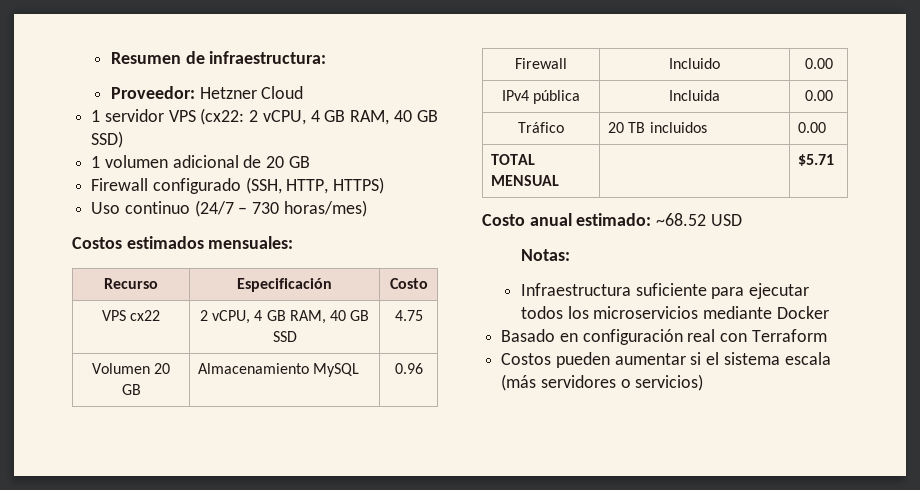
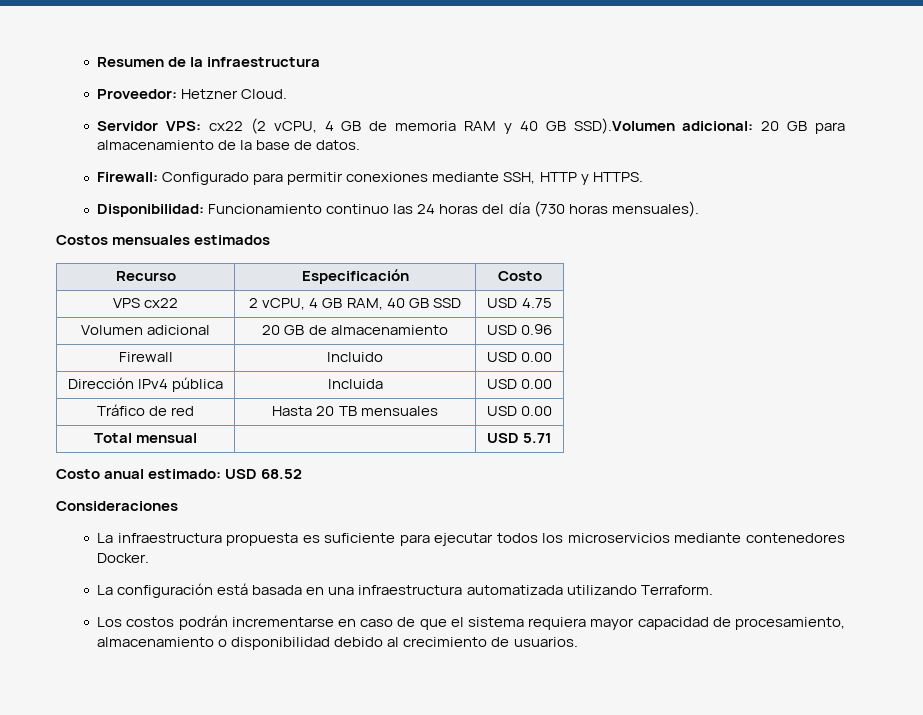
[209,51,327,64] infraestructura: -> [190,57,321,67] la infraestructura
[261,86,304,99] [91,108,438,125] [91,131,124,148] [91,155,310,168] [91,177,385,194] [91,200,367,217] [72,237,122,249] Cloud // 1 servidor VPS (cx22: 2 vCPU, 4 GB RAM, 40 GB SSD) // 1 volumen adicional de 20 GB // Firewall configurado (SSH, HTTP, HTTPS) // Uso continuo (24/7 – 730 horas/mes) // Costos -> [241,89,288,99] [97,118,845,134] [97,140,361,150] [97,172,643,185] [97,201,699,217] [56,235,191,245] Cloud. // Servidor VPS: cx22 (2 vCPU, 4 GB de memoria RAM y 40 GB SSD).Volumen adicional: 20 GB para almacenamiento de la base de datos. // Firewall: Configurado para permitir conexiones mediante SSH, HTTP y HTTPS. // Disponibilidad: Funcionamiento continuo las 24 horas del día (730 horas mensuales). // Costos mensuales
[208,236,294,249] mensuales: -> (271, 240) none
(297, 336) none -> [487,298,518,308] USD
[154,363,171,374] [121,384,141,395] [198,363,360,377] 20 GB | Almacenamiento MySQL | -> [147,325,211,335] [262,325,448,335] [486,325,517,335] adicional | 20 GB de almacenamiento | USD
[804,58,833,69] 0.00 // -> [486,352,553,362] [67,377,134,389] USD 0.00 // Dirección
(720, 95) none -> [486,379,517,389] USD
[608,122,707,133] [798,122,827,133] [491,154,536,165] [491,175,560,186] [798,154,835,166] | 20 TB incluidos | 0.00 // TOTAL MENSUAL | | $5.71 -> [149,406,195,416] [272,406,438,416] [486,406,553,416] [93,433,198,443] [486,433,553,443] de red | Hasta 20 TB mensuales | USD 0.00 // Total mensual | | USD 5.71
[656,213,742,226] [521,249,571,261] [520,283,631,296] ~68.52 USD // Notas: // Infraestructura -> [225,469,303,479] [56,501,178,511] [97,533,320,546] USD 68.52 // Consideraciones // La infraestructura propuesta es
[776,306,829,319] [501,329,827,345] [501,352,831,368] [501,374,704,391] Docker // Basado en configuración real con Terraform // Costos pueden aumentar si el sistema escala (más servidores o servicios) -> [746,533,846,543] [97,553,150,563] [97,583,713,598] [97,615,846,630] [97,637,578,650] contenedores Docker. // La configuración está basada en una infraestructura automatizada utilizando Terraform. // Los costos podrán incrementarse en caso de que el sistema requiera mayor capacidad de procesamiento, almacenamiento o disponibilidad debido al crecimiento de usuarios.

